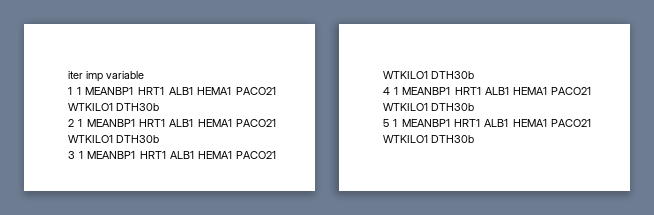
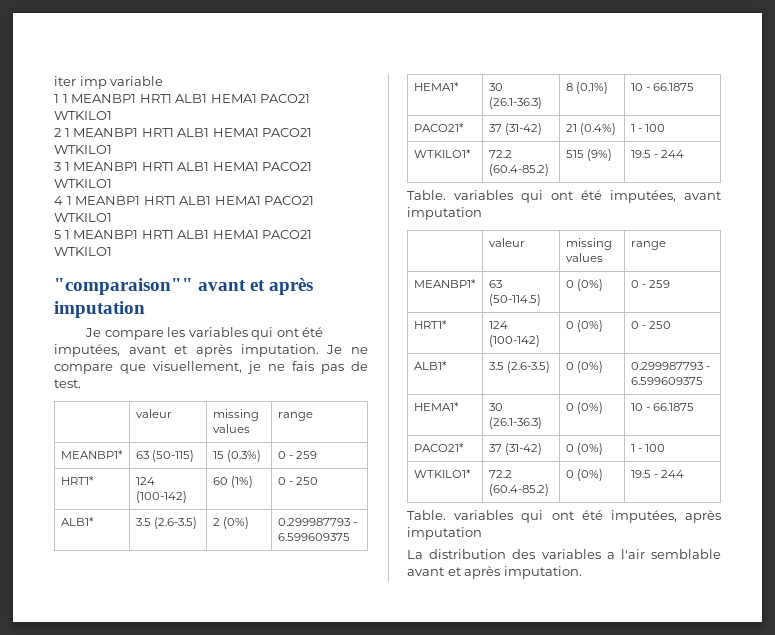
[116,103,159,111] DTH30b -> (112, 115) none
[116,135,159,143] DTH30b -> (112, 149) none
[431,71,474,79] DTH30b -> (112, 183) none
[431,103,474,111] DTH30b -> (112, 217) none
[431,135,474,143] DTH30b -> [54,278,314,295] [54,301,145,318] [85,327,324,340] [54,344,368,357] [54,361,368,374] [54,379,81,388] [135,409,172,418] [212,409,259,421] [212,424,250,433] [277,412,313,421] [60,450,123,459] [135,450,194,462] [212,450,261,462] [277,451,317,459] [60,476,94,485] [135,477,155,485] [135,491,187,503] [212,476,253,488] [277,477,318,485] [60,517,94,526] [135,517,197,529] [212,517,249,529] [277,518,357,526] [277,533,350,541] [413,82,459,91] [488,83,503,91] [488,97,542,109] [565,82,608,94] [630,83,694,91] [413,123,464,132] [488,123,542,135] [565,123,616,135] [630,124,665,132] [413,149,471,158] [488,150,512,158] [488,164,549,176] [565,149,612,161] [630,150,684,158] [407,190,721,203] [407,207,482,220] [488,238,525,247] [565,238,612,250] [565,253,603,262] [630,241,666,250] [413,279,476,288] [488,280,502,288] [488,294,541,306] [565,279,603,291] [630,280,670,288] [413,320,447,329] [488,321,508,329] [488,335,540,347] [565,320,603,332] [630,321,671,329] [413,361,447,370] [488,361,550,373] [565,361,603,373] [630,362,710,370] [630,377,703,385] [413,402,459,411] [488,403,503,411] [488,417,542,429] [565,402,603,414] [630,403,694,411] [413,443,464,452] [488,443,542,455] [565,443,603,455] [630,444,665,452] [413,469,471,478] [488,470,512,478] [488,484,549,496] [565,469,603,481] [630,470,684,478] [407,510,721,523] [407,527,482,540] [407,549,721,559] [407,566,582,579] // "comparaison"" avant et après imputation // Je compare les variables qui ont été imputées, avant et après imputation. Je ne compare que visuellement, je ne fais pas de test. // | valeur | missing values | range // MEANBP1* | 63 (50-115) | 15 (0.3%) | 0 - 259 // HRT1* | 124 (100-142) | 60 (1%) | 0 - 250 // ALB1* | 3.5 (2.6-3.5) | 2 (0%) | 0.299987793 - 6.599609375 // HEMA1* | 30 (26.1-36.3) | 8 (0.1%) | 10 - 66.1875 // PACO21* | 37 (31-42) | 21 (0.4%) | 1 - 100 // WTKILO1* | 72.2 (60.4-85.2) | 515 (9%) | 19.5 - 244 // Table. variables qui ont été imputées, avant imputation // | valeur | missing values | range // MEANBP1* | 63 (50-114.5) | 0 (0%) | 0 - 259 // HRT1* | 124 (100-142) | 0 (0%) | 0 - 250 // ALB1* | 3.5 (2.6-3.5) | 0 (0%) | 0.299987793 - 6.599609375 // HEMA1* | 30 (26.1-36.3) | 0 (0%) | 10 - 66.1875 // PACO21* | 37 (31-42) | 0 (0%) | 1 - 100 // WTKILO1* | 72.2 (60.4-85.2) | 0 (0%) | 19.5 - 244 // Table. variables qui ont été imputées, après imputation // La distribution des variables a l'air semblable avant et après imputation.

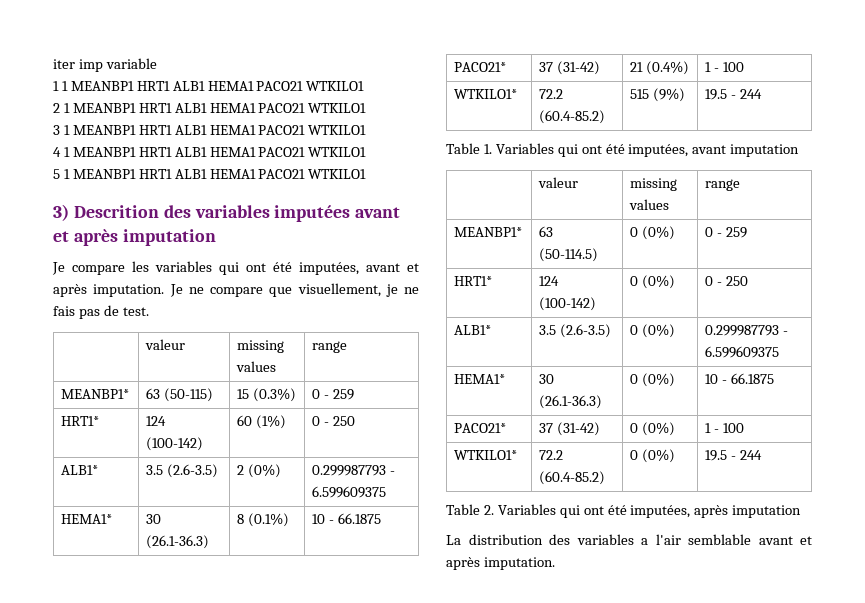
[54,278,193,295] "comparaison"" -> [53,204,351,222] 3) Descrition des variables imputées
[407,190,513,200] Table. variables -> [446,143,554,154] Table 1. Variables
[407,510,514,520] Table. variables -> [446,504,556,515] Table 2. Variables

